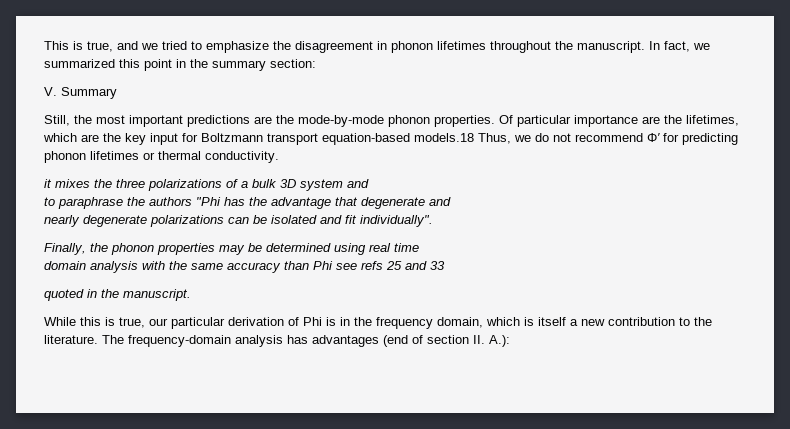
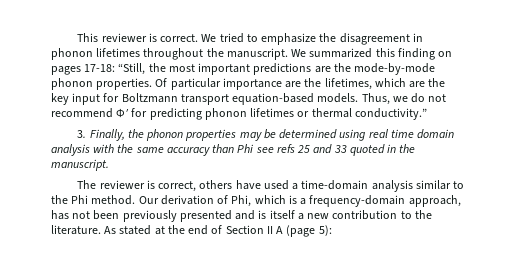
[73,41,158,52] is true, and we -> [101,33,217,42] reviewer is correct. We
[649,41,710,52] [44,59,316,71] [44,87,117,99] [44,115,70,126] In fact, we summarized this point in the summary section: // V. Summary // Still, -> [291,48,453,60] [51,63,146,75] We summarized this finding on pages 17-18: “Still,
[414,133,474,142] models.18 -> [317,93,359,103] models.
[205,151,279,163] [44,179,369,191] [44,197,451,209] [44,215,433,227] conductivity. // it mixes the three polarizations of a bulk 3D system and // to paraphrase the authors "Phi has the advantage that degenerate and // nearly degenerate polarizations can be isolated and fit individually". // -> [354,108,427,120] [77,130,87,138] conductivity.” // 3.
(419, 247) // -> (414, 133) none
(445, 265) // -> (347, 149) none
[44,317,520,329] While this is true, our particular derivation of Phi is in the frequency domain, which -> [77,180,465,192] [51,195,461,207] [51,210,256,222] The reviewer is correct, others have used a time-domain analysis similar to the Phi method. Our derivation of Phi, which is a frequency-domain approach, has not been previously presented and
[102,335,510,347] The frequency-domain analysis has advantages (end of section II. A.): -> [104,225,332,237] As stated at the end of Section II A (page 5):

